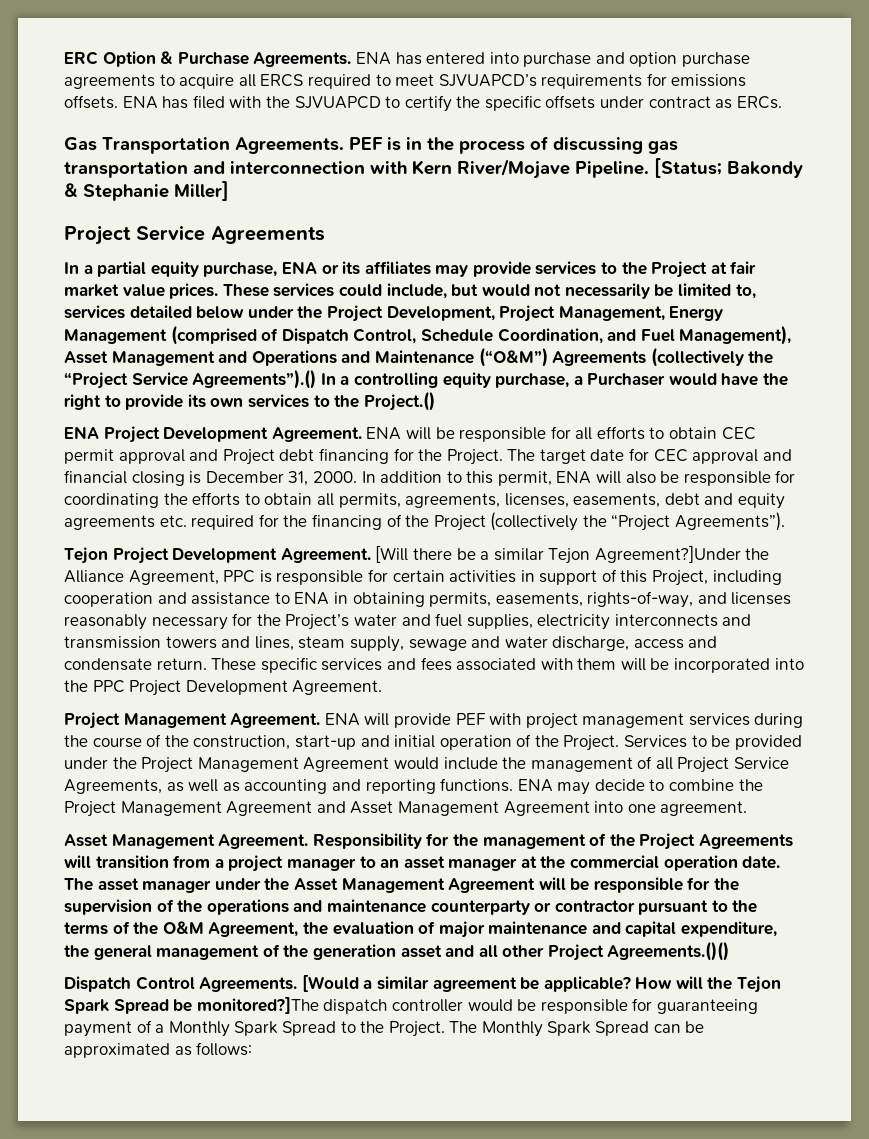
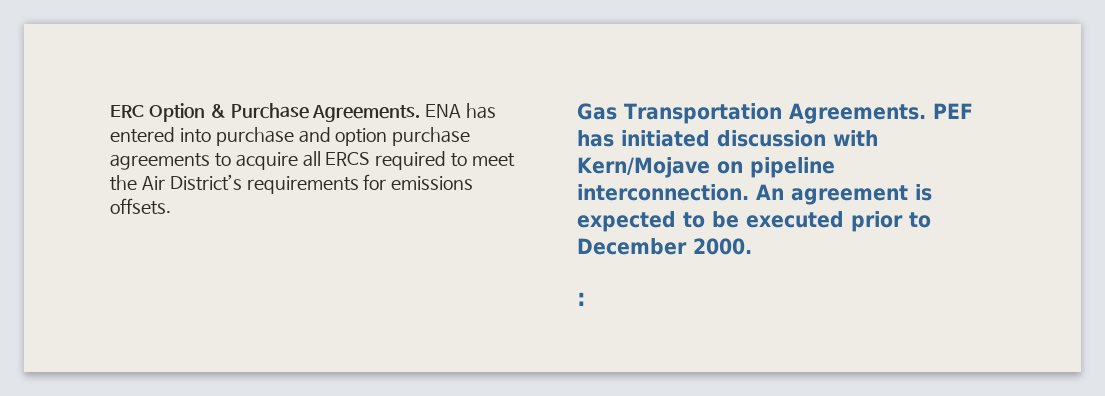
[438,74,537,87] SJVUAPCD’s -> [110,174,242,191] the Air District’s
[122,95,782,112] [64,136,678,154] [64,158,803,179] [64,181,229,201] [64,225,325,245] [64,261,757,278] [64,283,756,299] [64,305,724,322] [64,325,792,345] [64,347,774,367] [64,369,789,389] [64,391,435,411] [64,426,756,443] [64,448,792,465] [64,470,796,486] [64,492,786,509] [64,512,786,531] [64,545,770,564] [64,569,782,586] [64,591,792,608] [64,613,752,630] [64,636,718,652] [64,657,804,673] [64,680,383,696] [64,712,804,729] [64,734,802,751] [64,756,790,773] [64,778,763,795] [64,801,748,817] [64,833,793,850] [64,855,781,872] [64,877,740,893] [64,899,758,915] [64,921,778,938] [64,941,730,961] [64,975,782,993] [64,997,758,1014] [64,1020,705,1037] [64,1042,253,1058] ENA has filed with the SJVUAPCD to certify the specific offsets under contract as ERCs. // Gas Transportation Agreements. PEF is in the process of discussing gas transportation and interconnection with Kern River/Mojave Pipeline. [Status; Bakondy & Stephanie Miller] // Project Service Agreements // In a partial equity purchase, ENA or its affiliates may provide services to the Project at fair market value prices. These services could include, but would not necessarily be limited to, services detailed below under the Project Development, Project Management, Energy Management (comprised of Dispatch Control, Schedule Coordination, and Fuel Management), Asset Management and Operations and Maintenance (“O&M”) Agreements (collectively the “Project Service Agreements”).() In a controlling equity purchase, a Purchaser would have the right to provide its own services to the Project.() // ENA Project Development Agreement. ENA will be responsible for all efforts to obtain CEC permit approval and Project debt financing for the Project. The target date for CEC approval and financial closing is December 31, 2000. In addition to this permit, ENA will also be responsible for coordinating the efforts to obtain all permits, agreements, licenses, easements, debt and equity agreements etc. required for the financing of the Project (collectively the “Project Agreements”). // Tejon Project Development Agreement. [Will there be a similar Tejon Agreement?]Under the Alliance Agreement, PPC is responsible for certain activities in support of this Project, including cooperation and assistance to ENA in obtaining permits, easements, rights-of-way, and licenses reasonably necessary for the Project’s water and fuel supplies, electricity interconnects and transmission towers and lines, steam supply, sewage and water discharge, access and condensate return. These specific services and fees associated with them will be incorporated into the PPC Project Development Agreement. // Project Management Agreement. ENA will provide PEF with project management services during the course of the construction, start-up and initial operation of the Project. Services to be provided under the Project Management Agreement would include the management of all Project Service Agreements, as well as accounting and reporting functions. ENA may decide to combine the Project Management Agreement and Asset Management Agreement into one agreement. // Asset Management Agreement. Responsibility for the management of the Project Agreements will transition from a project manager to an asset manager at the commercial operation date. The asset manager under the Asset Management Agreement will be responsible for the supervision of the operations and maintenance counterparty or contractor pursuant to the terms of the O&M Agreement, the evaluation of major maintenance and capital expenditure, the general management of the generation asset and all other Project Agreements.()() // Dispatch Control Agreements. [Would a similar agreement be applicable? How will the Tejon Spark Spread be monitored?]The dispatch controller would be responsible for guaranteeing payment of a Monthly Spark Spread to the Project. The Monthly Spark Spread can be approximated as follows: -> [577,103,973,124] [577,130,878,147] [577,157,835,178] [577,184,932,205] [577,211,931,232] [577,238,752,255] [577,292,586,306] // Gas Transportation Agreements. PEF has initiated discussion with Kern/Mojave on pipeline interconnection. An agreement is expected to be executed prior to December 2000. // :

